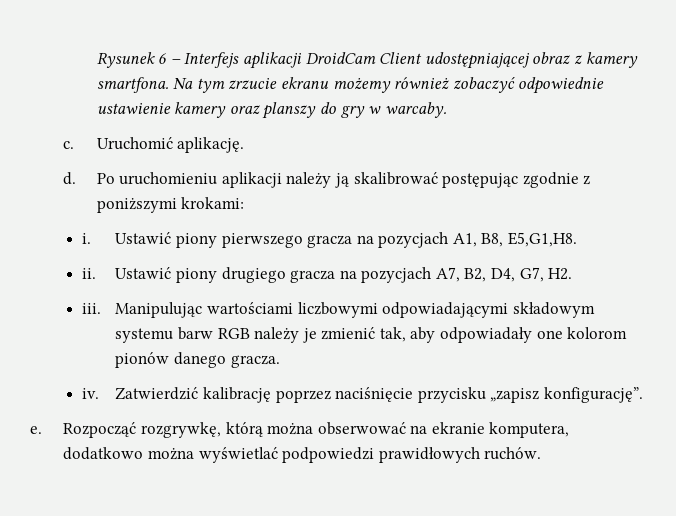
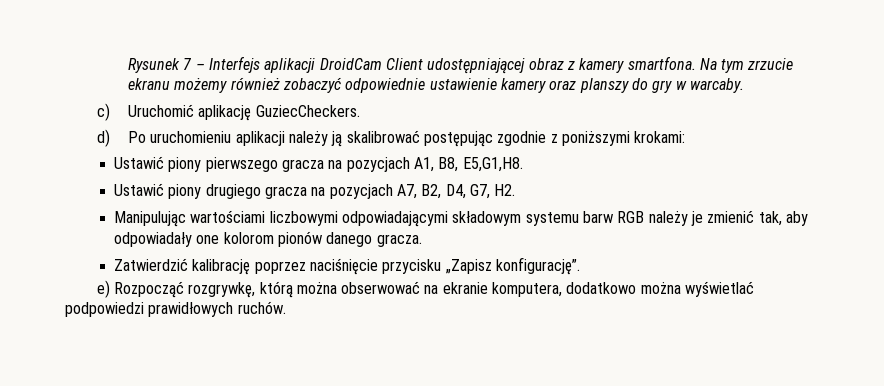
[158,53,168,64] 6 -> [183,58,193,70] 7
[63,137,245,153] [63,172,77,185] c. Uruchomić aplikację. // d. -> [96,103,360,121] [96,129,110,147] c) Uruchomić aplikację GuziecCheckers. // d)
[82,233,92,244] i. -> (686, 137) none
[82,268,97,279] ii. -> (523, 164) none
[82,303,102,314] iii. -> (516, 190) none
[82,388,100,399] iv. -> (422, 240) none
[490,388,540,403] „zapisz -> [445,259,492,274] „Zapisz
[30,426,42,434] e. -> [96,280,110,298] e)

